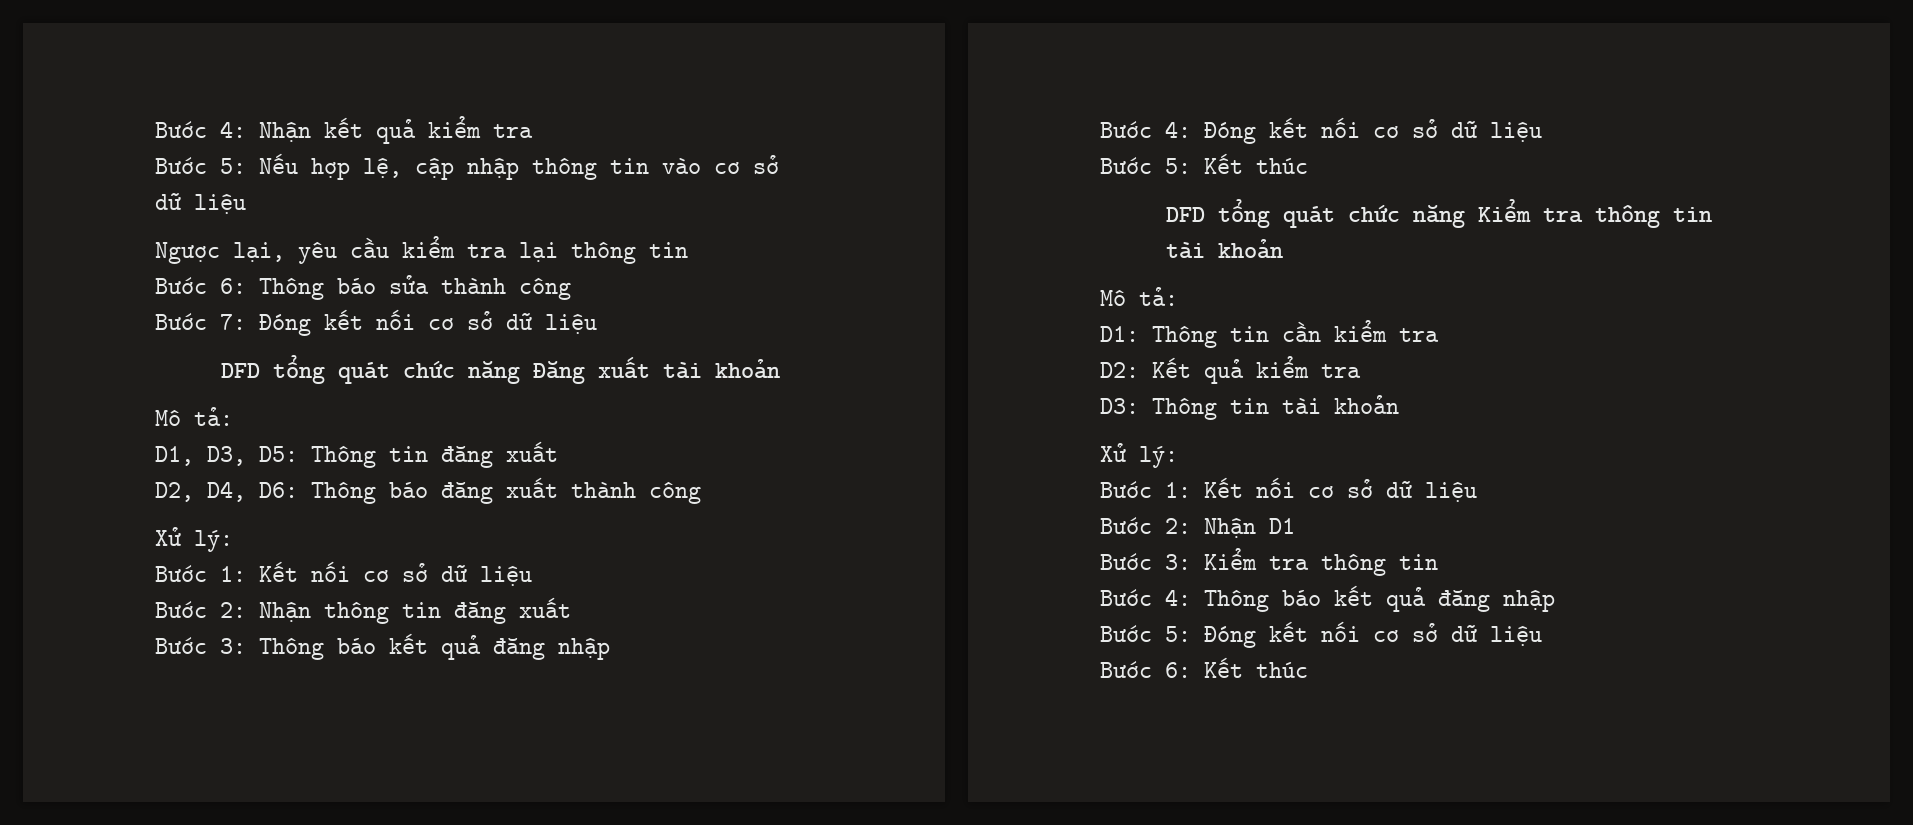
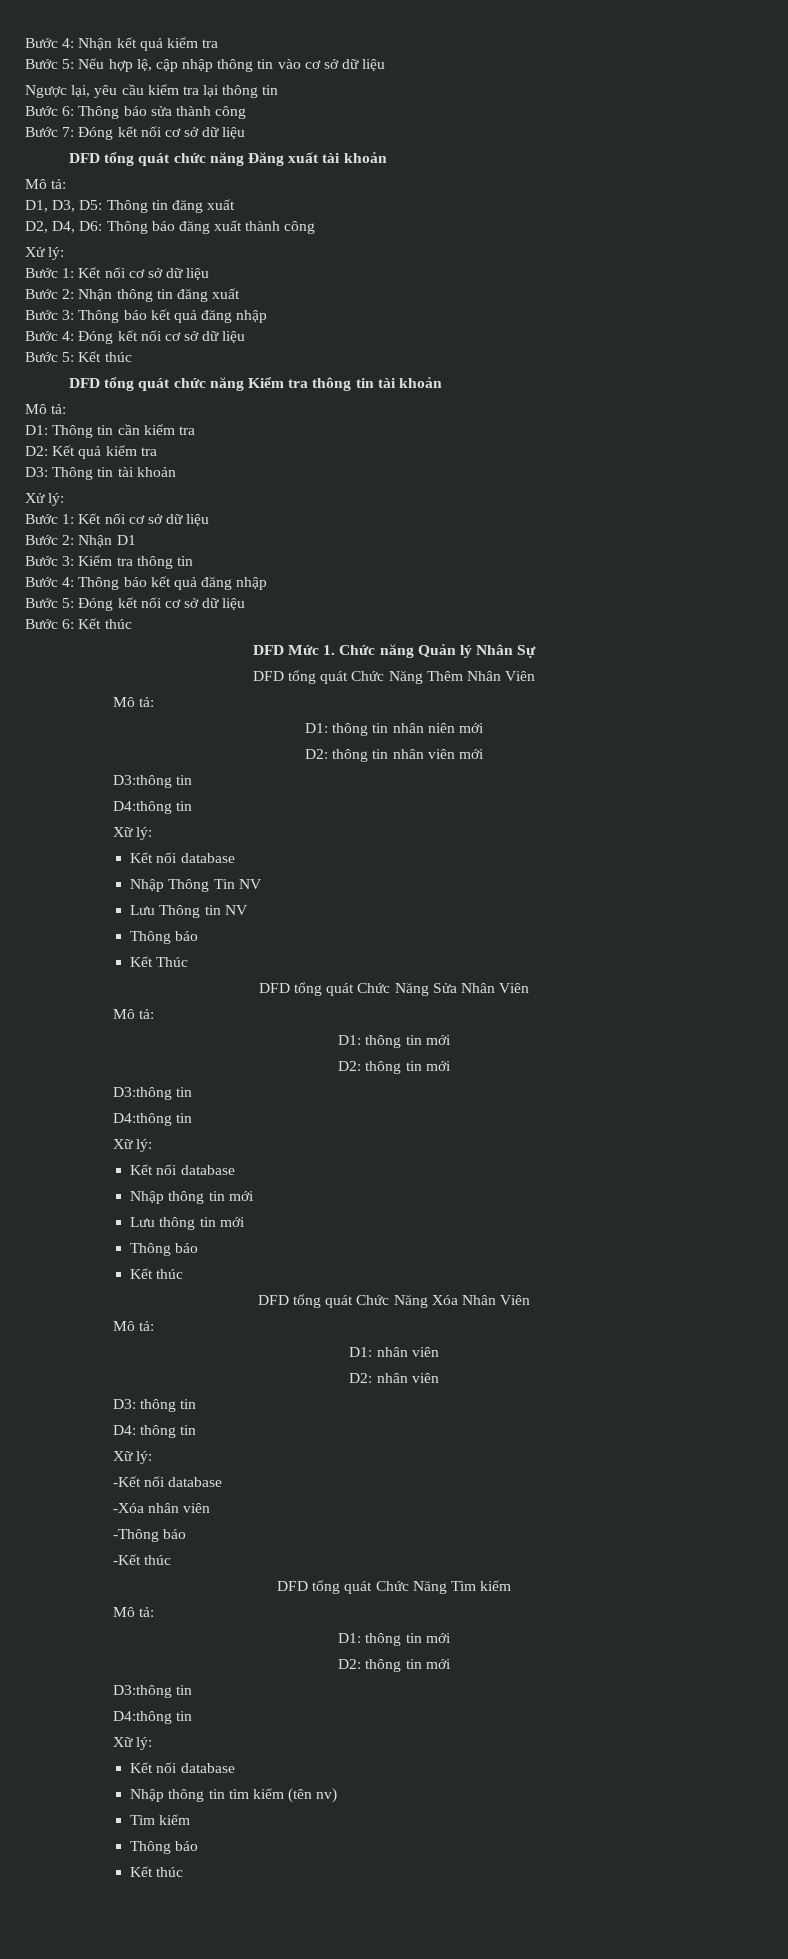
(1308, 670) none -> [252,644,537,658] [252,670,536,684] [113,697,155,707] [305,723,484,736] [305,749,484,762] [113,775,193,788] [113,801,193,814] [113,827,153,840] [130,852,235,863] [130,879,262,892] [130,905,248,918] [130,931,199,944] [130,956,189,967] [258,982,530,996] [113,1009,155,1019] [338,1035,451,1048] [338,1061,451,1074] [113,1087,193,1100] [113,1113,193,1126] [113,1139,153,1152] [130,1164,235,1175] [130,1191,254,1204] [130,1217,245,1230] [130,1243,199,1256] [130,1268,184,1279] [257,1294,531,1308] [113,1321,155,1331] [349,1347,439,1357] [349,1373,439,1383] [113,1399,197,1412] [113,1425,197,1438] [113,1451,153,1464] [113,1476,223,1487] [113,1503,211,1513] [113,1529,187,1542] [113,1554,172,1565] [276,1580,512,1594] [113,1607,155,1617] [338,1633,451,1646] [338,1659,451,1672] [113,1685,193,1698] [113,1711,193,1724] [113,1737,153,1750] [130,1762,235,1773] [130,1788,338,1803] [130,1814,191,1825] [130,1841,199,1854] [130,1866,184,1877] // DFD Mức 1. Chức năng Quản lý Nhân Sự // DFD tổng quát Chức Năng Thêm Nhân Viên // Mô tả: // D1: thông tin nhân niên mới // D2: thông tin nhân viên mới // D3:thông tin // D4:thông tin // Xữ lý: // Kết nối database // Nhập Thông Tin NV // Lưu Thông tin NV // Thông báo // Kết Thúc // DFD tổng quát Chức Năng Sửa Nhân Viên // Mô tả: // D1: thông tin mới // D2: thông tin mới // D3:thông tin // D4:thông tin // Xữ lý: // Kết nối database // Nhập thông tin mới // Lưu thông tin mới // Thông báo // Kết thúc // DFD tổng quát Chức Năng Xóa Nhân Viên // Mô tả: // D1: nhân viên // D2: nhân viên // D3: thông tin // D4: thông tin // Xữ lý: // -Kết nối database // -Xóa nhân viên // -Thông báo // -Kết thúc // DFD tổng quát Chức Năng Tìm kiếm // Mô tả: // D1: thông tin mới // D2: thông tin mới // D3:thông tin // D4:thông tin // Xữ lý: // Kết nối database // Nhập thông tin tìm kiếm (tên nv) // Tìm kiếm // Thông báo // Kết thúc

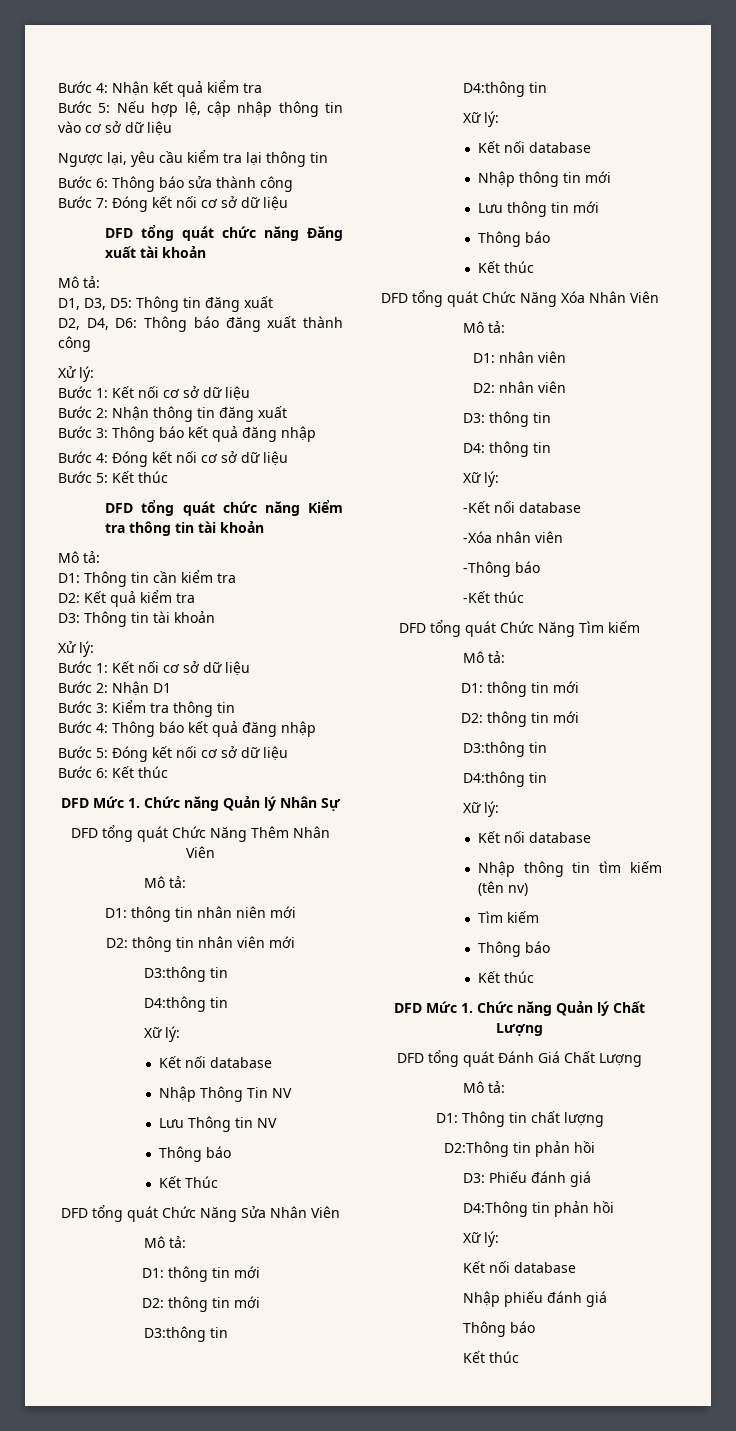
(184, 1872) none -> [394,1001,645,1016] [496,1023,543,1036] [397,1050,642,1067] [462,1081,505,1093] [435,1111,604,1127] [444,1141,595,1157] [462,1171,591,1187] [462,1201,614,1217] [462,1231,499,1247] [462,1261,576,1273] [462,1291,607,1307] [462,1321,535,1337] [462,1351,519,1363] // DFD Mức 1. Chức năng Quản lý Chất Lượng // DFD tổng quát Đánh Giá Chất Lượng // Mô tả: // D1: Thông tin chất lượng // D2:Thông tin phản hồi // D3: Phiếu đánh giá // D4:Thông tin phản hồi // Xữ lý: // Kết nối database // Nhập phiếu đánh giá // Thông báo // Kết thúc

